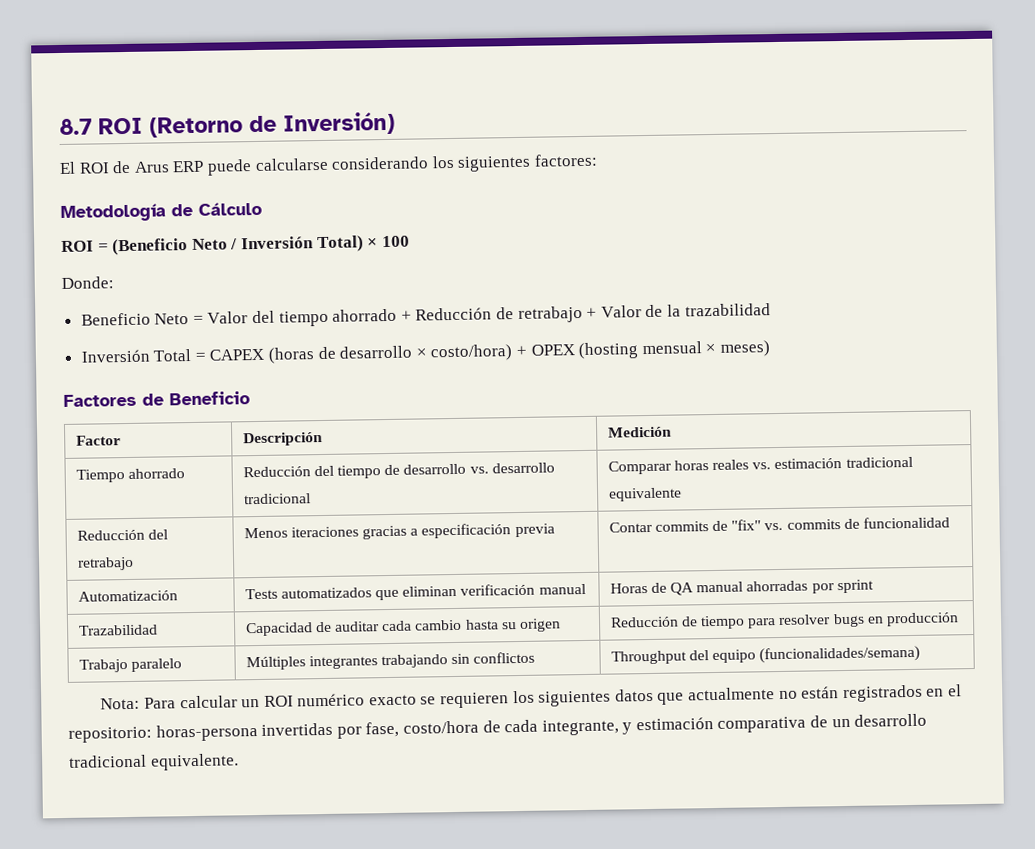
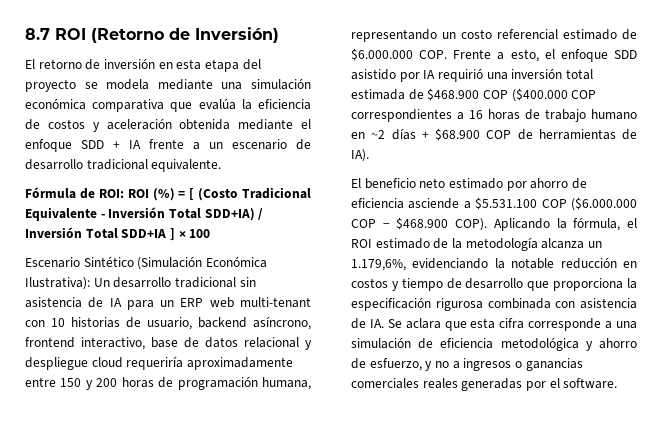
[78,153,598,176] [60,201,262,222] [61,235,410,256] [61,276,114,289] [80,303,771,327] [80,340,770,364] [63,391,250,407] [75,435,121,446] [242,432,323,447] [607,426,672,438] [75,468,185,483] [242,462,555,479] [243,493,311,505] [607,456,913,475] [607,487,682,502] [76,529,168,541] [76,556,134,571] [243,523,555,540] [608,516,950,533] [77,590,178,602] [244,583,586,601] [609,579,874,596] [78,624,158,636] [245,618,561,637] [609,612,959,630] [78,658,182,673] [245,651,536,671] [610,645,921,665] [100,684,962,710] [68,713,928,743] [69,753,239,771] ROI de Arus ERP puede calcularse considerando los siguientes factores: // Metodología de Cálculo // ROI = (Beneficio Neto / Inversión Total) × 100 // Donde: // Beneficio Neto = Valor del tiempo ahorrado + Reducción de retrabajo + Valor de la trazabilidad // Inversión Total = CAPEX (horas de desarrollo × costo/hora) + OPEX (hosting mensual × meses) // Factores de Beneficio // Factor | Descripción | Medición // Tiempo ahorrado | Reducción del tiempo de desarrollo vs. desarrollo tradicional | Comparar horas reales vs. estimación tradicional equivalente // Reducción del retrabajo | Menos iteraciones gracias a especificación previa | Contar commits de "fix" vs. commits de funcionalidad // Automatización | Tests automatizados que eliminan verificación manual | Horas de QA manual ahorradas por sprint // Trazabilidad | Capacidad de auditar cada cambio hasta su origen | Reducción de tiempo para resolver bugs en producción // Trabajo paralelo | Múltiples integrantes trabajando sin conflictos | Throughput del equipo (funcionalidades/semana) // Nota: Para calcular un ROI numérico exacto se requieren los siguientes datos que actualmente no están registrados en el repositorio: horas-persona invertidas por fase, costo/hora de cada integrante, y estimación comparativa de un desarrollo tradicional equivalente. -> [38,58,261,72] [25,78,311,92] [25,98,311,112] [25,118,311,132] [25,139,311,152] [25,159,222,172] [25,187,311,201] [25,207,264,221] [25,227,211,241] [25,256,267,270] [25,277,256,290] [25,297,311,310] [25,316,311,330] [25,337,312,350] [25,356,293,370] [25,376,312,390] [351,29,637,42] [351,48,637,62] [351,68,593,82] [351,88,597,102] [351,109,637,122] [351,128,637,141] [351,149,369,162] [351,178,587,191] [351,197,637,211] [351,217,637,231] [351,237,602,251] [351,257,637,271] [351,278,637,291] [351,297,637,311] [351,318,637,331] [351,337,637,351] [351,358,583,371] [351,378,618,391] retorno de inversión en esta etapa del proyecto se modela mediante una simulación económica comparativa que evalúa la eficiencia de costos y aceleración obtenida mediante el enfoque SDD + IA frente a un escenario de desarrollo tradicional equivalente. // Fórmula de ROI: ROI (%) = [ (Costo Tradicional Equivalente - Inversión Total SDD+IA) / Inversión Total SDD+IA ] × 100 // Escenario Sintético (Simulación Económica Ilustrativa): Un desarrollo tradicional sin asistencia de IA para un ERP web multi-tenant con 10 historias de usuario, backend asíncrono, frontend interactivo, base de datos relacional y despliegue cloud requeriría aproximadamente entre 150 y 200 horas de programación humana, representando un costo referencial estimado de $6.000.000 COP. Frente a esto, el enfoque SDD asistido por IA requirió una inversión total estimada de $468.900 COP ($400.000 COP correspondientes a 16 horas de trabajo humano en ~2 días + $68.900 COP de herramientas de IA). // El beneficio neto estimado por ahorro de eficiencia asciende a $5.531.100 COP ($6.000.000 COP − $468.900 COP). Aplicando la fórmula, el ROI estimado de la metodología alcanza un 1.179,6%, evidenciando la notable reducción en costos y tiempo de desarrollo que proporciona la especificación rigurosa combinada con asistencia de IA. Se aclara que esta cifra corresponde a una simulación de eficiencia metodológica y ahorro de esfuerzo, y no a ingresos o ganancias comerciales reales generadas por el software.

